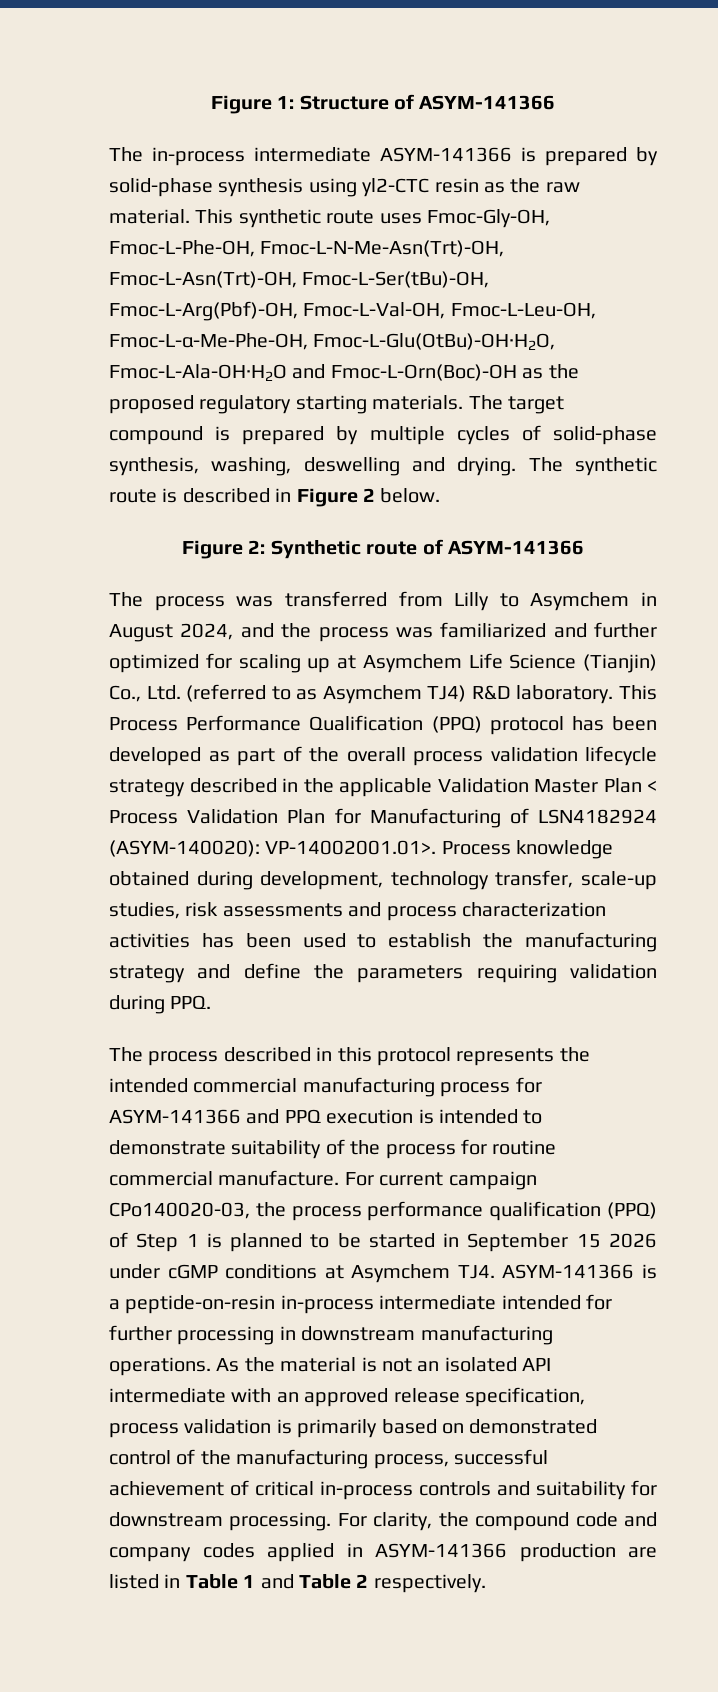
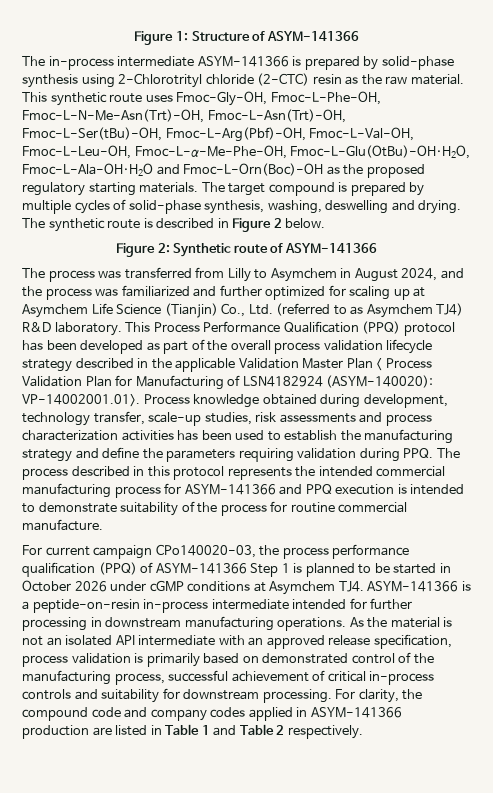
[362,178,430,197] yl2-CTC -> [118,73,310,88] 2-Chlorotrityl chloride (2-CTC)
(212, 1002) // -> (434, 453) none
(340, 1178) none -> (103, 525) //
(128, 1240) none -> [155,563,247,574] ASYM-141366
[467,1233,601,1252] September 15 -> [22,580,71,592] October

